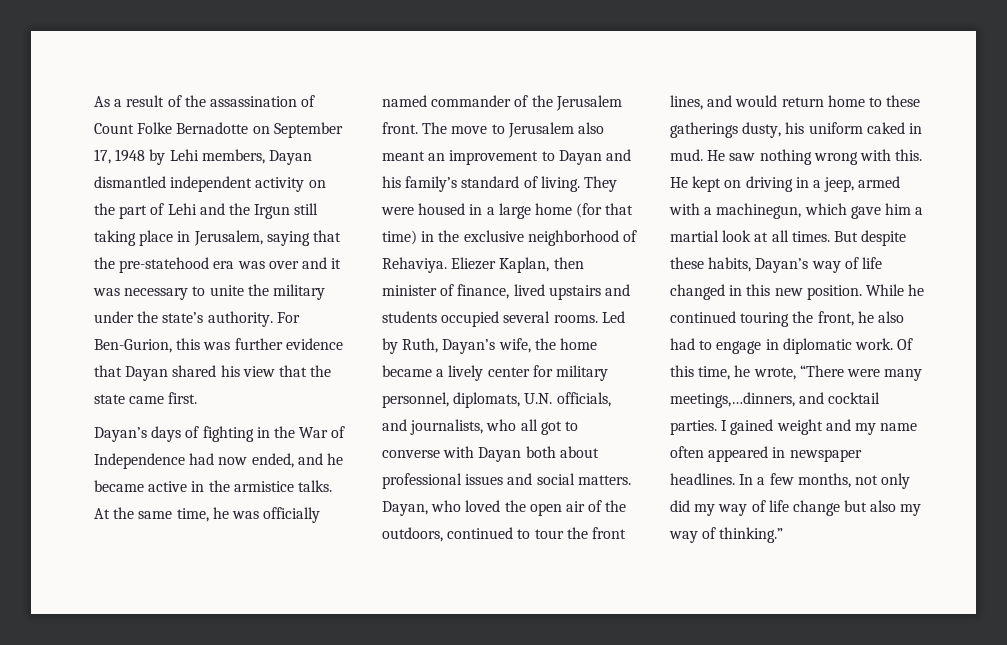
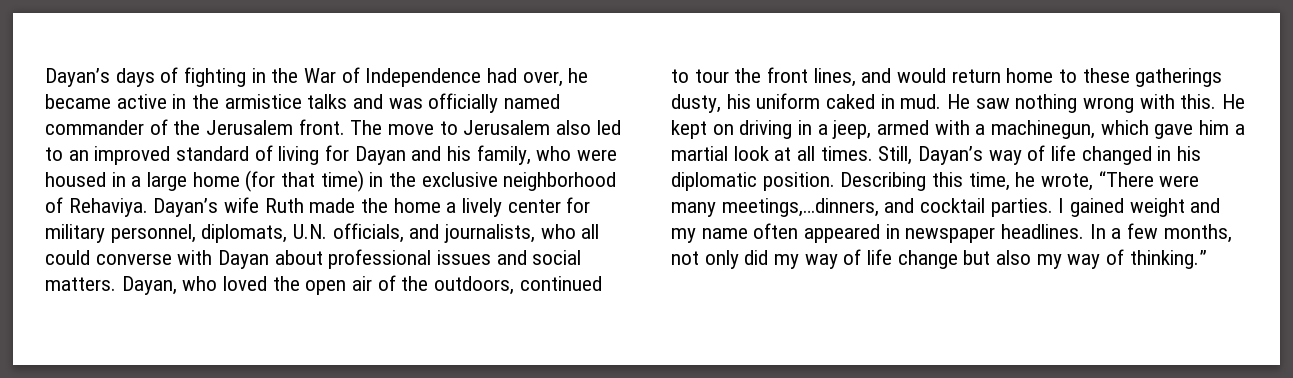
[94,95,316,107] [94,122,343,138] [94,149,312,165] [94,176,326,192] [94,203,319,219] [94,230,341,246] [94,257,342,273] [93,284,325,300] [94,311,300,327] [94,338,343,353] [94,365,332,381] [94,392,198,404] As a result of the assassination of Count Folke Bernadotte on September 17, 1948 by Lehi members, Dayan dismantled independent activity on the part of Lehi and the Irgun still taking place in Jerusalem, saying that the pre-statehood era was over and it was necessary to unite the military under the state’s authority. For Ben-Gurion, this was further evidence that Dayan shared his view that the state came first. // -> (45, 77) none
[218,453,323,468] now ended, and -> [522,71,563,87] over,
[297,480,332,492] [94,507,229,522] talks. At the same time, he -> [307,94,384,109] talks and
[382,149,631,165] [382,176,617,192] meant an improvement to Dayan and his family’s standard of living. They -> [596,120,621,135] [45,145,572,165] led to an improved standard of living for Dayan and his family, who
[451,257,584,273] [382,284,630,300] [382,311,625,327] [382,338,531,354] Eliezer Kaplan, then minister of finance, lived upstairs and students occupied several rooms. Led by Ruth, Dayan’s wife, -> [153,197,356,217] Dayan’s wife Ruth made
[382,365,432,377] became -> (441, 205) none
[540,421,578,435] got to -> [45,250,90,265] could
[525,446,556,458] both -> (270, 259) none
[833,230,907,246] [670,257,752,272] But despite these habits, -> [878,146,913,165] Still,
[746,284,925,300] [670,311,904,327] [670,338,914,354] this new position. While he continued touring the front, he also had to engage in diplomatic work. Of -> [1177,146,1202,161] [671,172,927,191] his diplomatic position. Describing

